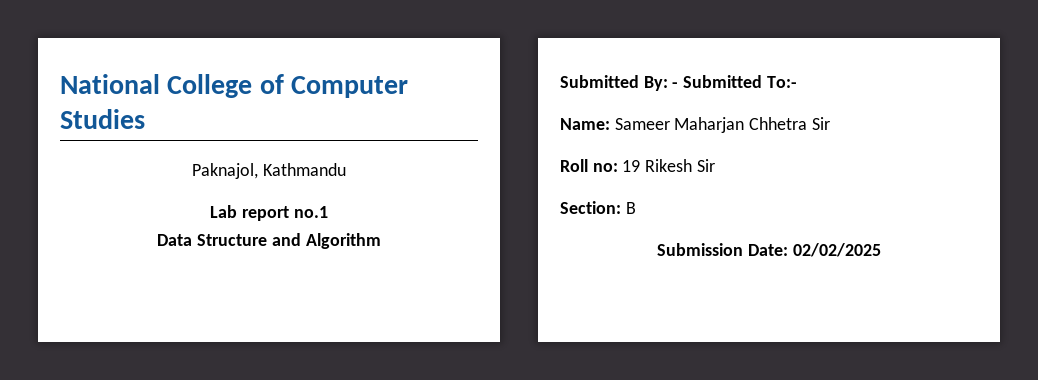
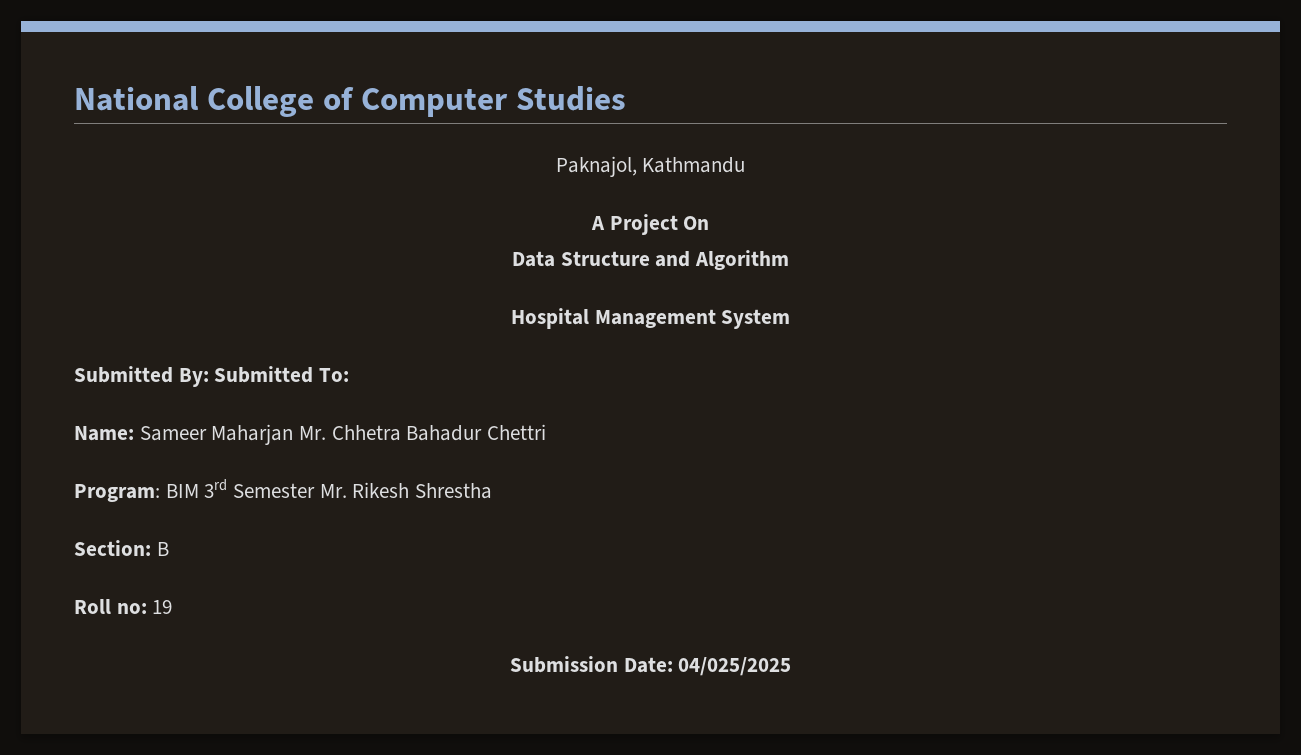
[210,205,328,221] Lab report no.1 -> [590,214,710,235] A Project On
(381, 241) none -> [510,308,791,329] // Hospital Management System
[672,75,797,88] - Submitted To:- -> [214,366,350,383] Submitted To:
[749,117,830,130] Chhetra Sir -> [299,424,547,441] [74,479,493,502] [74,540,169,556] Mr. Chhetra Bahadur Chettri // Program: BIM 3rd Semester Mr. Rikesh Shrestha // Section: B
[645,159,715,172] [560,201,636,214] Rikesh Sir // Section: B -> (173, 607) none
[792,243,881,257] 02/02/2025 -> [678,657,792,676] 04/025/2025

